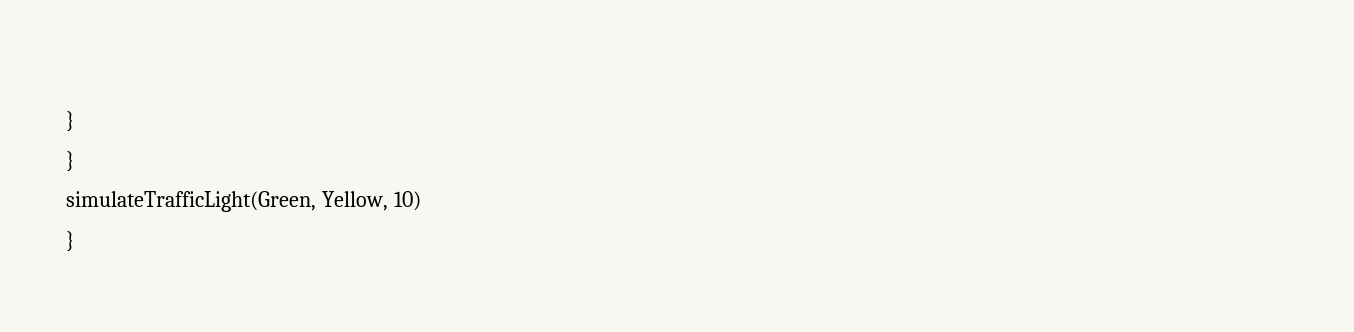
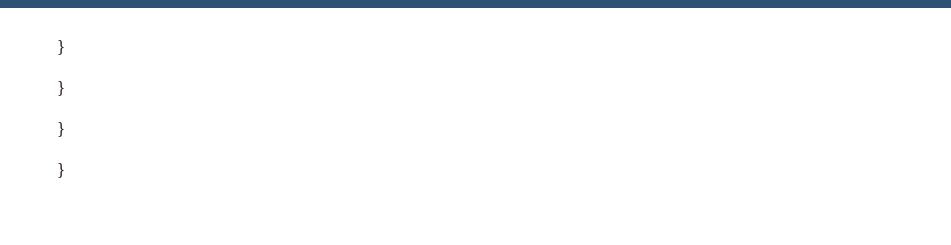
[66,111,75,132] [66,151,75,172] [66,191,421,212] } // } // simulateTrafficLight(Green, Yellow, 10) -> [57,40,65,55] [57,81,65,96] [57,122,65,137] } // } // }

